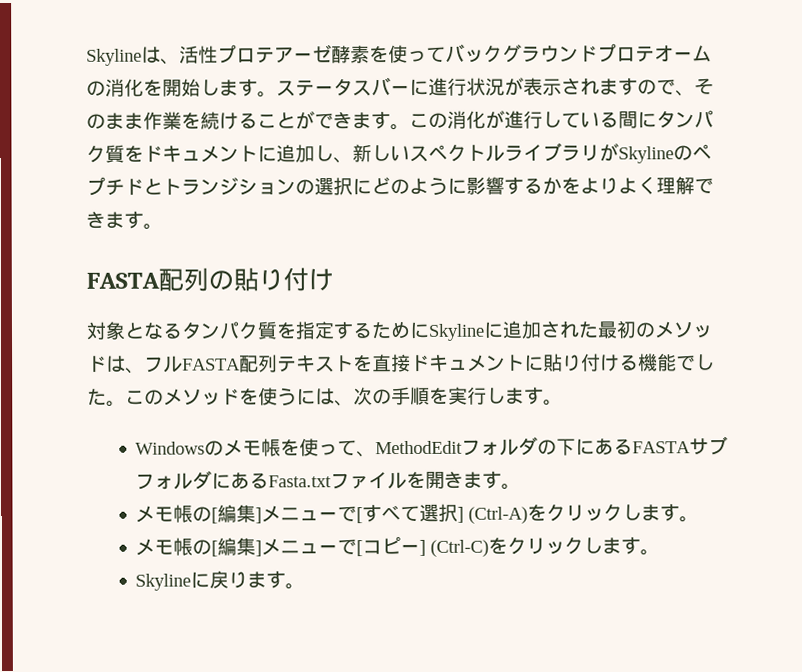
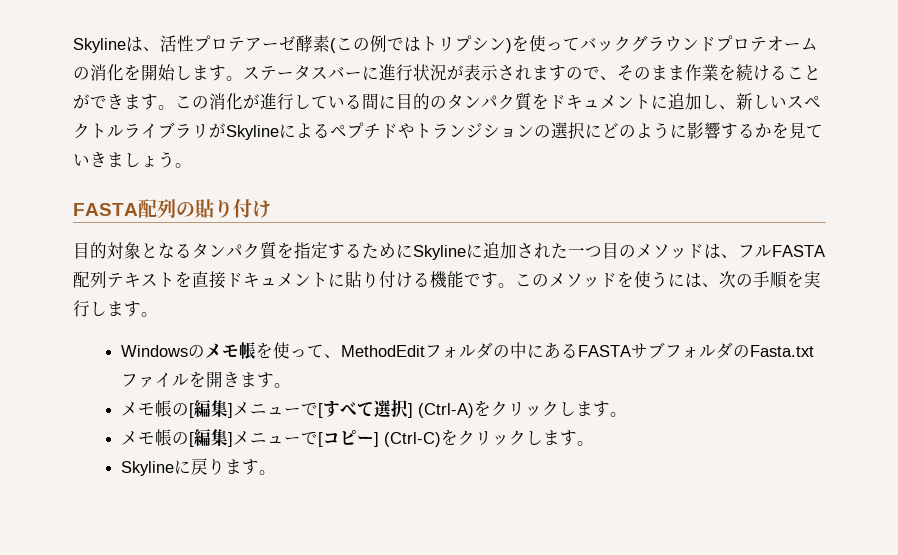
(370, 54) none -> [330,35,512,53] (この例ではトリプシン)
(657, 120) none -> [396,93,447,110] 目的の
[673,145,693,161] の -> [279,123,330,138] による
[143,178,163,195] と -> [398,123,415,139] や
[580,176,714,195] [86,210,144,229] よりよく理解できます -> [789,122,823,139] [73,151,175,168] 見ていきましょう
(334, 280) none -> [73,242,107,259] 目的
[597,320,637,339] 最初 -> [568,242,619,259] 一つ目
[695,354,715,371] [87,388,107,406] した -> [481,272,498,288] す
[556,438,577,456] 下 -> [509,342,527,359] 中
[211,472,270,490] にある -> [732,345,750,358] の

